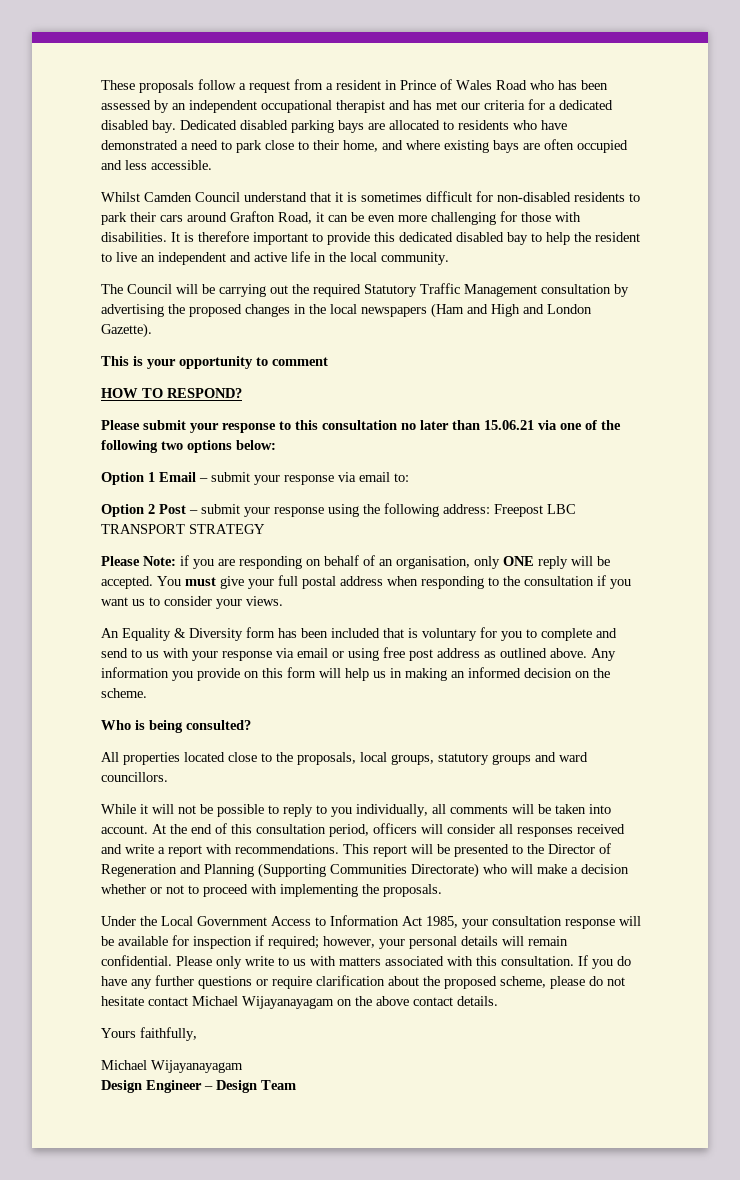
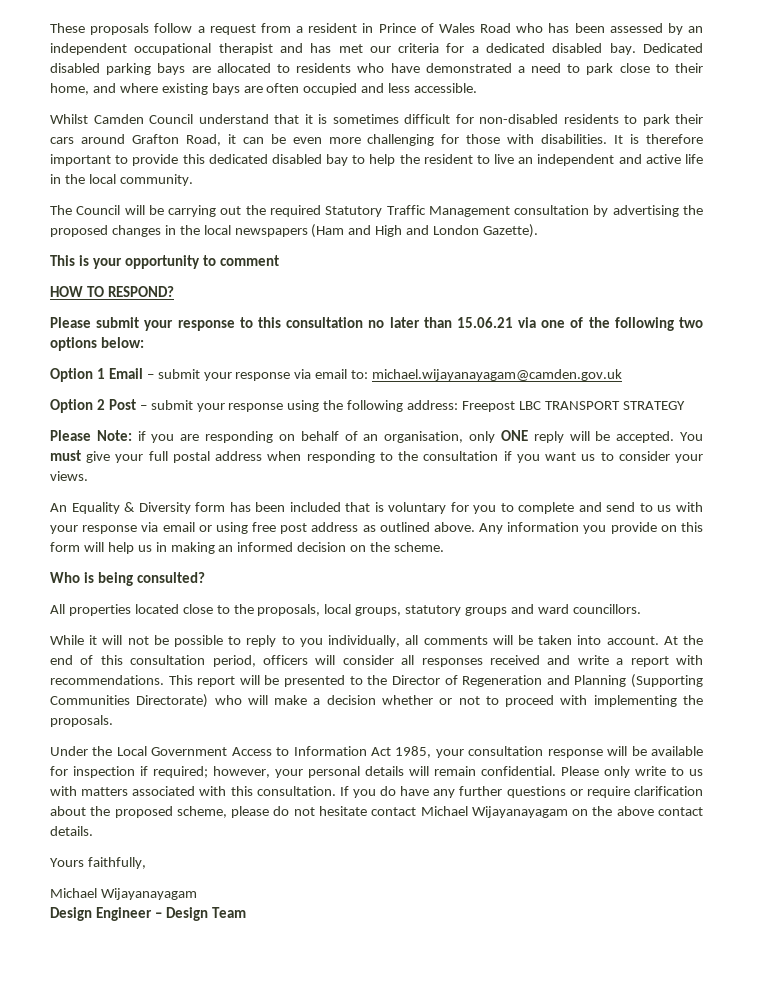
(409, 477) none -> [372,369,623,381] michael.wijayanayagam@camden.gov.uk

